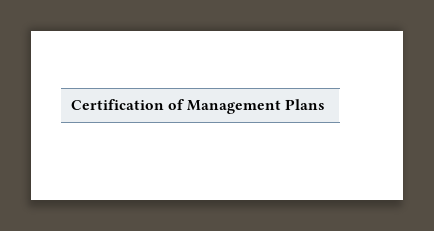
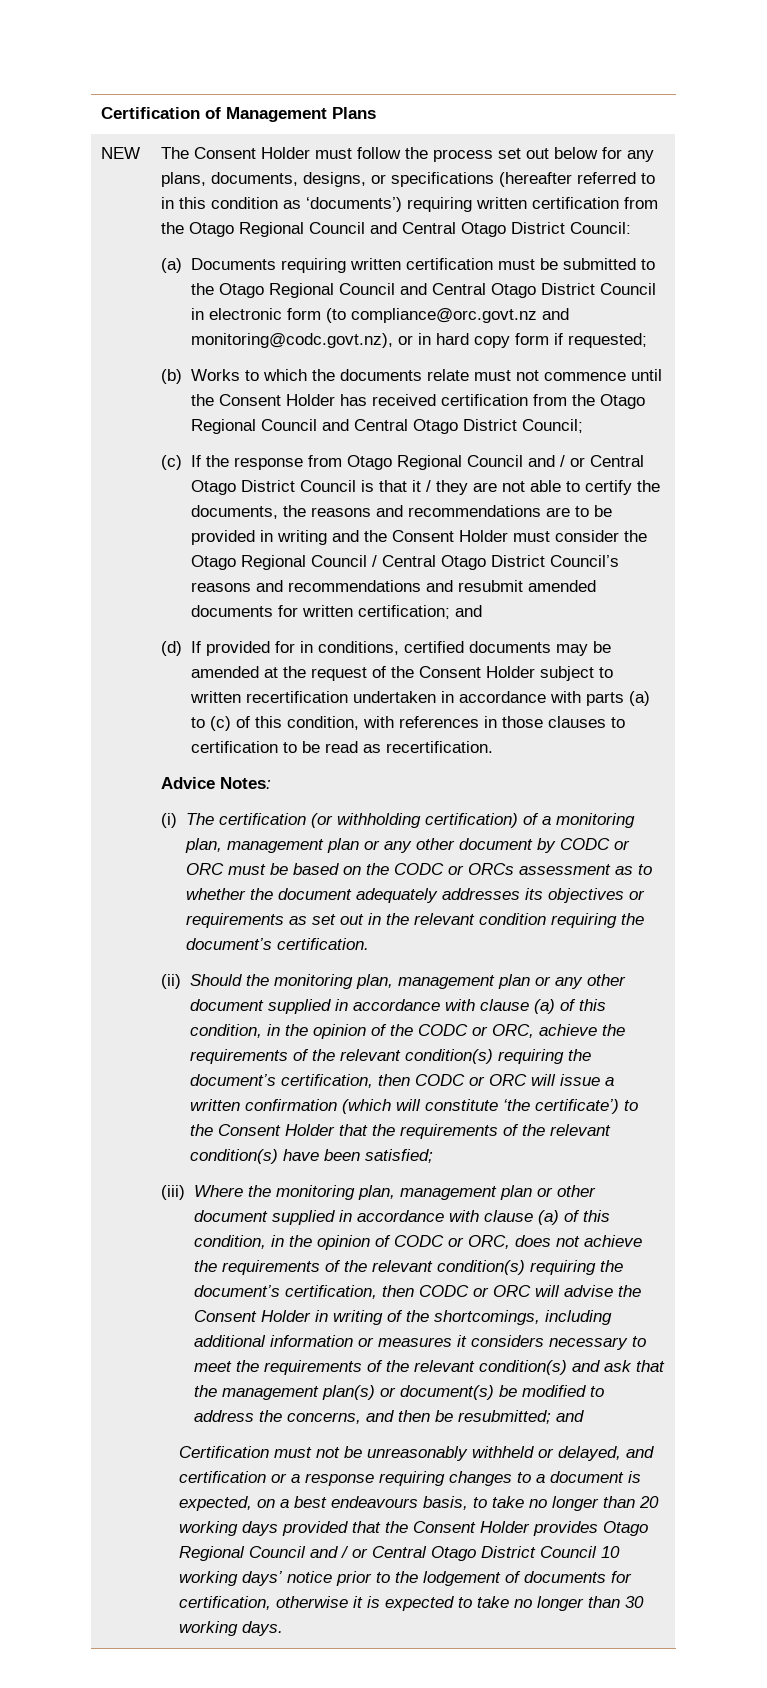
(326, 104) none -> [101,147,141,159] [161,147,655,162] [161,172,656,187] [161,197,659,212] [161,222,632,237] [161,258,655,273] [190,283,656,298] [190,308,569,323] [190,333,647,348] [161,369,662,384] [190,394,645,409] [190,419,583,434] [161,455,644,470] [190,480,660,495] [190,505,612,519] [190,530,647,545] [190,555,619,570] [190,580,596,592] [190,605,482,619] [161,641,611,656] [190,666,613,681] [189,691,650,706] [190,716,625,731] [190,741,493,753] [161,777,272,789] [161,813,635,828] [184,838,630,853] [185,863,652,875] [185,888,645,903] [185,913,644,928] [185,938,369,950] [161,974,626,989] [189,999,606,1014] [189,1024,625,1039] [189,1049,591,1064] [189,1074,614,1088] [189,1099,638,1114] [189,1124,611,1139] [189,1149,433,1164] [161,1185,596,1200] [193,1210,610,1225] [193,1235,642,1250] [193,1260,623,1275] [193,1285,641,1299] [193,1310,612,1325] [193,1335,646,1350] [193,1360,665,1375] [193,1385,604,1400] [193,1410,584,1424] [179,1446,655,1461] [179,1471,642,1486] [179,1496,660,1511] [179,1521,649,1536] [179,1546,621,1561] [179,1571,633,1586] [179,1596,645,1611] [179,1621,284,1636] // NEW | The Consent Holder must follow the process set out below for any plans, documents, designs, or specifications (hereafter referred to in this condition as ‘documents’) requiring written certification from the Otago Regional Council and Central Otago District Council: // (a) Documents requiring written certification must be submitted to the Otago Regional Council and Central Otago District Council in electronic form (to compliance@orc.govt.nz and monitoring@codc.govt.nz), or in hard copy form if requested; // (b) Works to which the documents relate must not commence until the Consent Holder has received certification from the Otago Regional Council and Central Otago District Council; // (c) If the response from Otago Regional Council and / or Central Otago District Council is that it / they are not able to certify the documents, the reasons and recommendations are to be provided in writing and the Consent Holder must consider the Otago Regional Council / Central Otago District Council’s reasons and recommendations and resubmit amended documents for written certification; and // (d) If provided for in conditions, certified documents may be amended at the request of the Consent Holder subject to written recertification undertaken in accordance with parts (a) to (c) of this condition, with references in those clauses to certification to be read as recertification. // Advice Notes: // (i) The certification (or withholding certification) of a monitoring plan, management plan or any other document by CODC or ORC must be based on the CODC or ORCs assessment as to whether the document adequately addresses its objectives or requirements as set out in the relevant condition requiring the document’s certification. // (ii) Should the monitoring plan, management plan or any other document supplied in accordance with clause (a) of this condition, in the opinion of the CODC or ORC, achieve the requirements of the relevant condition(s) requiring the document’s certification, then CODC or ORC will issue a written confirmation (which will constitute ‘the certificate’) to the Consent Holder that the requirements of the relevant condition(s) have been satisfied; // (iii) Where the monitoring plan, management plan or other document supplied in accordance with clause (a) of this condition, in the opinion of CODC or ORC, does not achieve the requirements of the relevant condition(s) requiring the document’s certification, then CODC or ORC will advise the Consent Holder in writing of the shortcomings, including additional information or measures it considers necessary to meet the requirements of the relevant condition(s) and ask that the management plan(s) or document(s) be modified to address the concerns, and then be resubmitted; and // Certification must not be unreasonably withheld or delayed, and certification or a response requiring changes to a document is expected, on a best endeavours basis, to take no longer than 20 working days provided that the Consent Holder provides Otago Regional Council and / or Central Otago District Council 10 working days’ notice prior to the lodgement of documents for certification, otherwise it is expected to take no longer than 30 working days.

